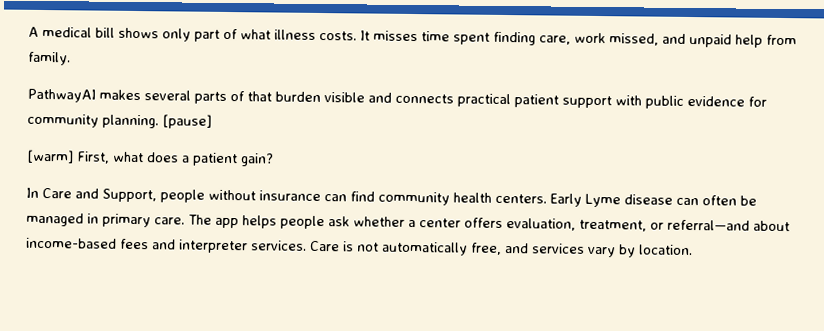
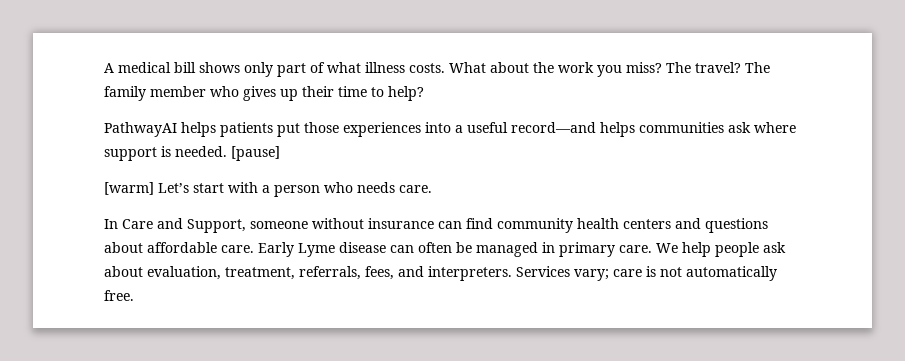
[360,30,797,48] [28,51,71,66] [27,88,767,109] [27,113,212,129] [27,149,274,167] It misses time spent finding care, work missed, and unpaid help from family. // PathwayAI makes several parts of that burden visible and connects practical patient support with public evidence for community planning. [pause] // [warm] First, what does a patient gain? -> [449,62,770,77] [104,86,424,101] [104,122,796,137] [104,146,280,161] [104,182,432,197] What about the work you miss? The travel? The family member who gives up their time to help? // PathwayAI helps patients put those experiences into a useful record—and helps communities ask where support is needed. [pause] // [warm] Let’s start with a person who needs care.
[160,189,205,203] people -> [250,221,308,229] someone
[495,193,547,204] centers. -> [623,218,768,233] [104,242,254,253] centers and questions about affordable care.
[188,214,790,232] [26,237,693,258] The app helps people ask whether a center offers evaluation, treatment, or referral—and about income-based fees and interpreter services. Care is not automatically free, and services vary by location. -> [656,242,786,257] [104,266,777,281] [104,290,134,301] We help people ask about evaluation, treatment, referrals, fees, and interpreters. Services vary; care is not automatically free.

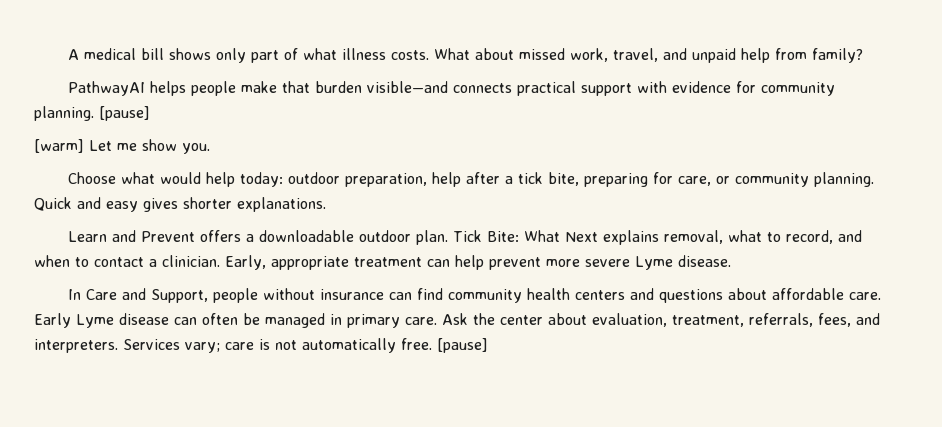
[533,62,770,77] [104,86,424,101] [104,122,796,137] [104,146,280,161] [104,182,432,197] the work you miss? The travel? The family member who gives up their time to help? // PathwayAI helps patients put those experiences into a useful record—and helps communities ask where support is needed. [pause] // [warm] Let’s start with a person who needs care. -> [518,48,863,63] [67,81,835,96] [34,106,150,121] [34,139,210,154] [67,172,874,187] [34,197,326,212] [67,230,862,245] [34,255,731,270] missed work, travel, and unpaid help from family? // PathwayAI helps people make that burden visible—and connects practical support with evidence for community planning. [pause] // [warm] Let me show you. // Choose what would help today: outdoor preparation, help after a tick bite, preparing for care, or community planning. Quick and easy gives shorter explanations. // Learn and Prevent offers a downloadable outdoor plan. Tick Bite: What Next explains removal, what to record, and when to contact a clinician. Early, appropriate treatment can help prevent more severe Lyme disease.
[250,221,308,229] someone -> [212,288,258,303] people
[656,242,786,257] We help people ask -> [442,313,543,325] Ask the center
(134, 295) none -> [437,338,488,353] [pause]

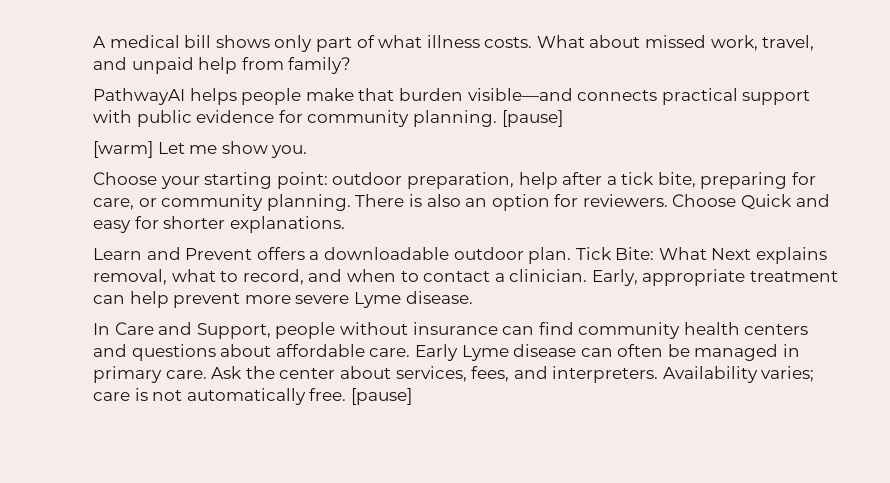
(667, 87) none -> [136,110,192,127] public
[120,172,283,187] what would help today: -> [160,172,328,189] your starting point:
(874, 179) none -> [355,194,737,211] There is also an option for reviewers. Choose
[143,198,178,212] gives -> [134,216,159,229] for
[592,313,813,327] evaluation, treatment, referrals, -> [395,366,467,382] services,
[123,339,220,353] Services vary; -> [662,366,815,383] Availability varies;

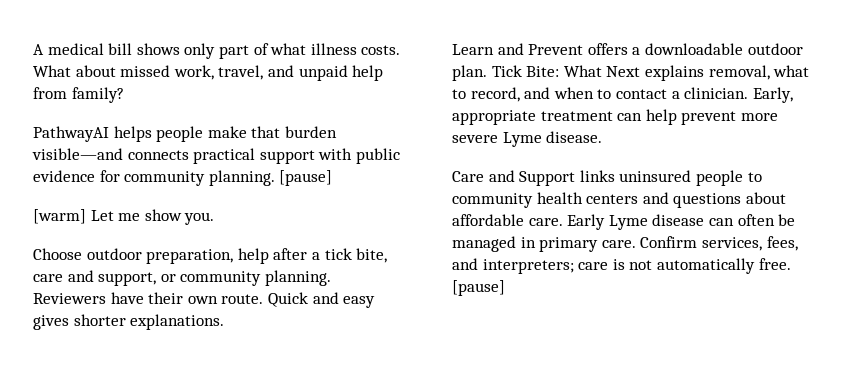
[160,172,328,189] your starting point: -> (82, 254) none
[700,172,817,189] [93,194,737,211] preparing for care, or community planning. There is also an option for reviewers. Choose -> [33,270,331,286] [33,292,264,304] care and support, or community planning. Reviewers have their own route.
[134,216,159,229] for -> [33,315,69,330] gives
[93,323,110,335] In -> (603, 137) none
[196,322,574,339] Support, people without insurance can find -> [519,170,762,186] Support links uninsured people to
[211,366,815,383] Ask the center about services, fees, and interpreters. Availability varies; -> [640,236,798,251] [452,258,574,274] Confirm services, fees, and interpreters;

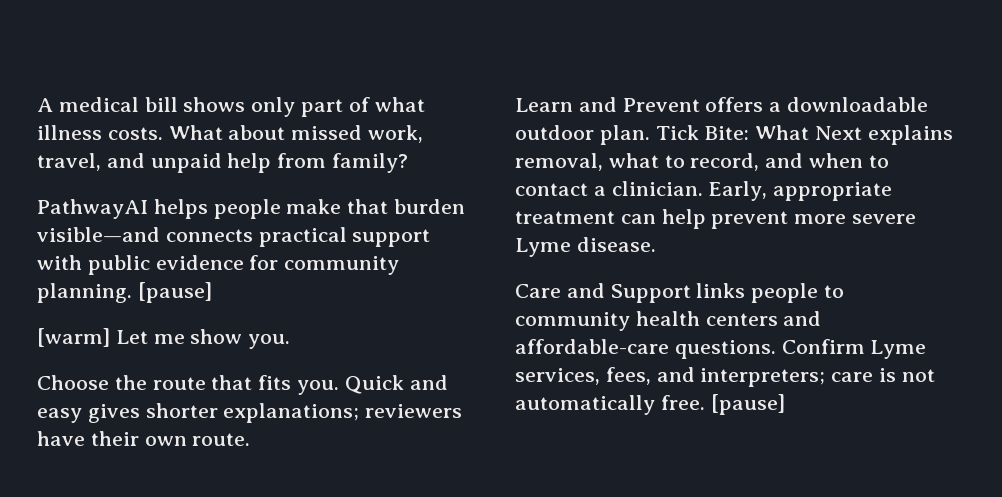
[86,248,388,264] [33,270,331,286] [33,292,264,304] outdoor preparation, help after a tick bite, care and support, or community planning. Reviewers have their own route. -> [114,375,340,395] the route that fits you.
[130,314,225,330] explanations. -> [223,403,463,423] [37,431,251,446] explanations; reviewers have their own route.
[619,170,692,182] uninsured -> (746, 290) none
[673,192,786,208] [452,214,796,230] [452,236,698,252] questions about affordable care. Early Lyme disease can often be managed in primary care. Confirm -> [515,339,927,359] affordable-care questions. Confirm Lyme

